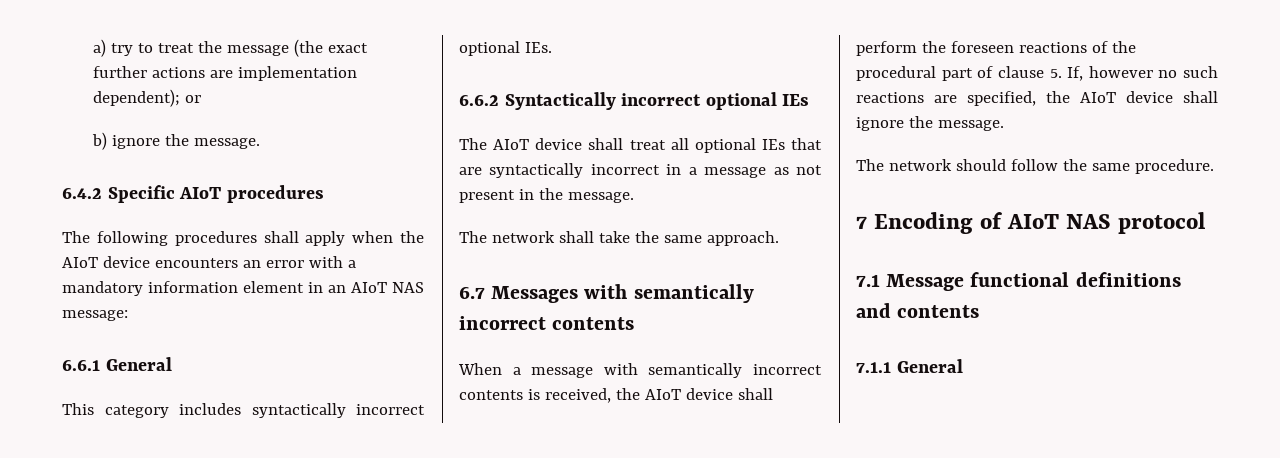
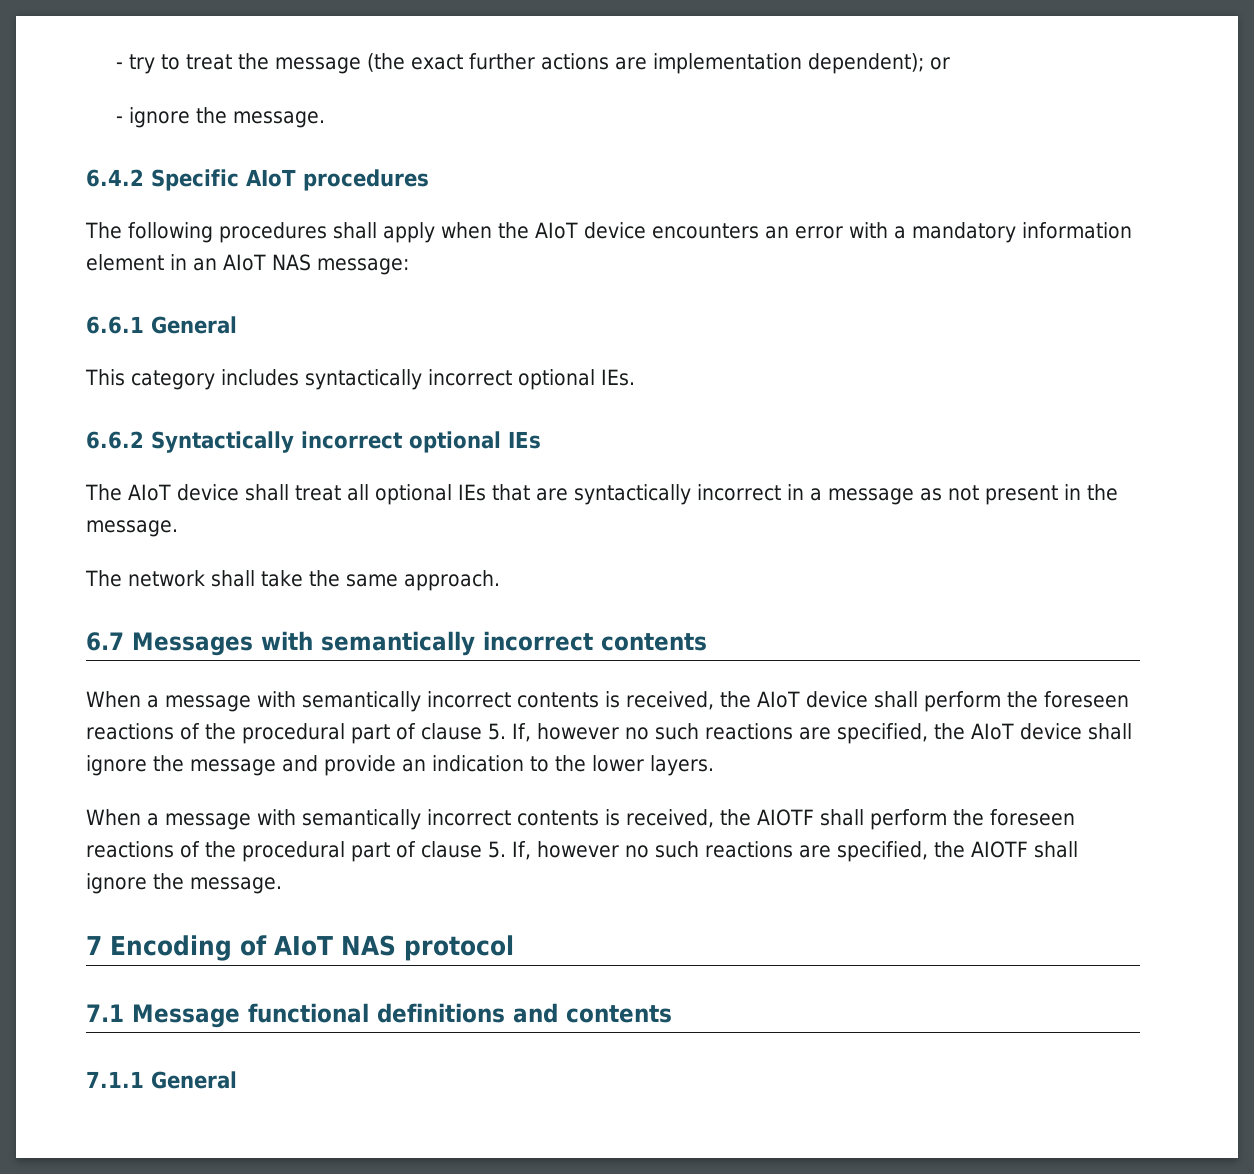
[92,39,106,57] a) -> [115,62,123,69] -
[91,132,107,150] b) -> [115,116,123,123] -
[937,120,1004,131] [856,159,1214,174] message. // The network should follow the same procedure. -> [190,755,714,776] [86,809,1075,830] [86,841,1078,862] [86,873,282,894] message and provide an indication to the lower layers. // When a message with semantically incorrect contents is received, the AIOTF shall perform the foreseen reactions of the procedural part of clause 5. If, however no such reactions are specified, the AIOTF shall ignore the message.

